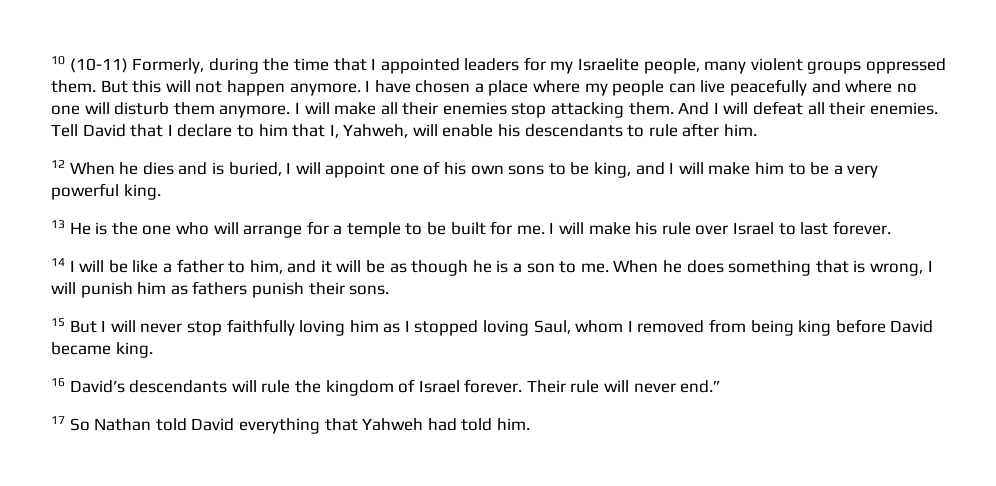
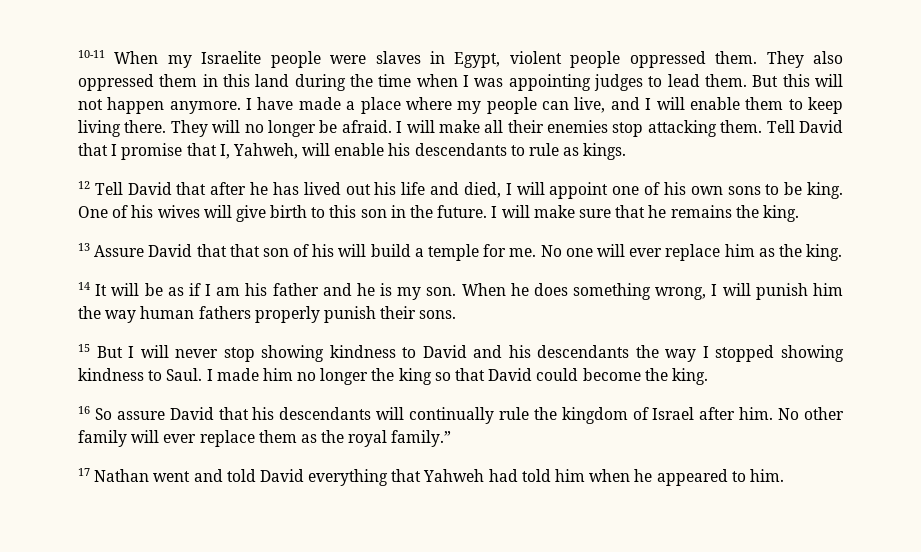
[51,56,947,74] 10 (10-11) Formerly, during the time that I appointed leaders for my Israelite people, many violent groups oppressed -> [78,50,844,68] [78,74,700,91] 10-11 When my Israelite people were slaves in Egypt, violent people oppressed them. They also oppressed them in this land during the time when I was appointing judges to lead
[415,80,471,93] chosen -> [298,97,341,110] made
[700,79,917,96] [51,102,291,118] live peacefully and where no one will disturb them anymore. -> [574,97,843,114] [78,120,392,137] live, and I will enable them to keep living there. They will no longer be afraid.
[678,101,938,115] And I will defeat all their enemies. -> (763, 126) none
[177,124,288,137] declare to him -> [121,143,183,160] promise
[682,123,758,137] after him. -> [563,143,627,160] as kings.
[69,162,282,176] When he dies and is buried, -> [94,182,501,198] Tell David that after he has lived out his life and died,
[594,162,879,178] [51,183,161,200] [51,220,891,238] [51,258,609,276] king, and I will make him to be a very powerful king. // 13 He is the one who will arrange for a temple to be built for me. I will make his rule over Israel to last forever. // 14 I will be like a father to him, and it will be as though he is a son to me. -> [807,182,844,199] [78,205,799,222] [78,243,843,261] [78,282,457,300] king. One of his wives will give birth to this son in the future. I will make sure that he remains the king. // 13 Assure David that that son of his will build a temple for me. No one will ever replace him as the king. // 14 It will be as if I am his father and he is my son.
[815,260,866,273] that is -> (652, 291) none
[170,281,248,295] as fathers -> [78,306,320,323] the way human fathers properly
[226,319,934,336] [51,342,153,358] [51,378,125,393] faithfully loving him as I stopped loving Saul, whom I removed from being king before David became king. // 16 David’s -> [261,345,844,362] [78,368,708,385] [78,406,275,420] showing kindness to David and his descendants the way I stopped showing kindness to Saul. I made him no longer the king so that David could become the king. // 16 So assure David that his
(257, 386) none -> [409,407,495,424] continually
[464,379,722,393] [51,416,152,431] forever. Their rule will never end.” // 17 So Nathan -> [699,407,844,420] [78,430,452,447] [78,468,223,482] after him. No other family will ever replace them as the royal family.” // 17 Nathan went and
(493, 424) none -> [555,469,746,486] him when he appeared to

